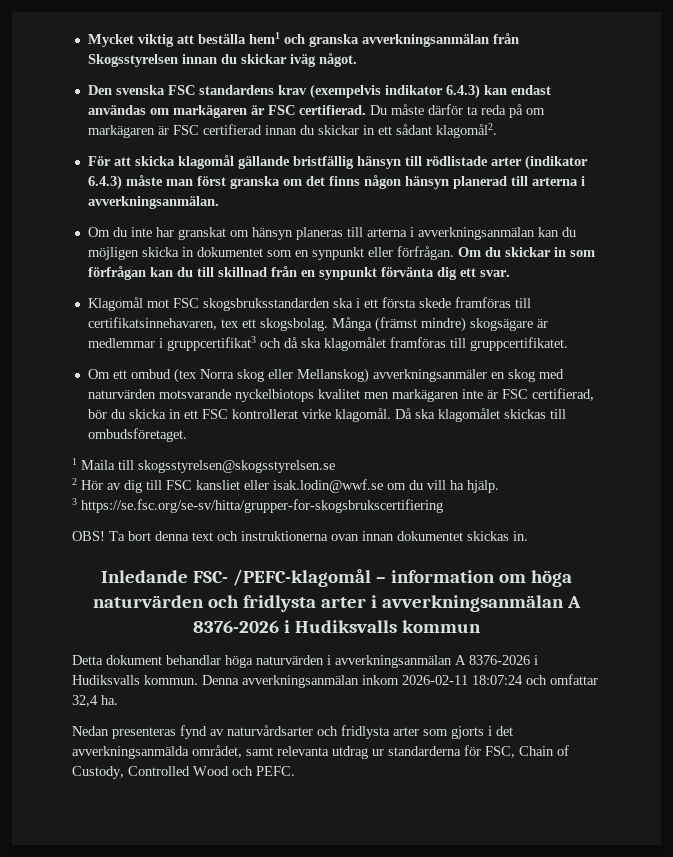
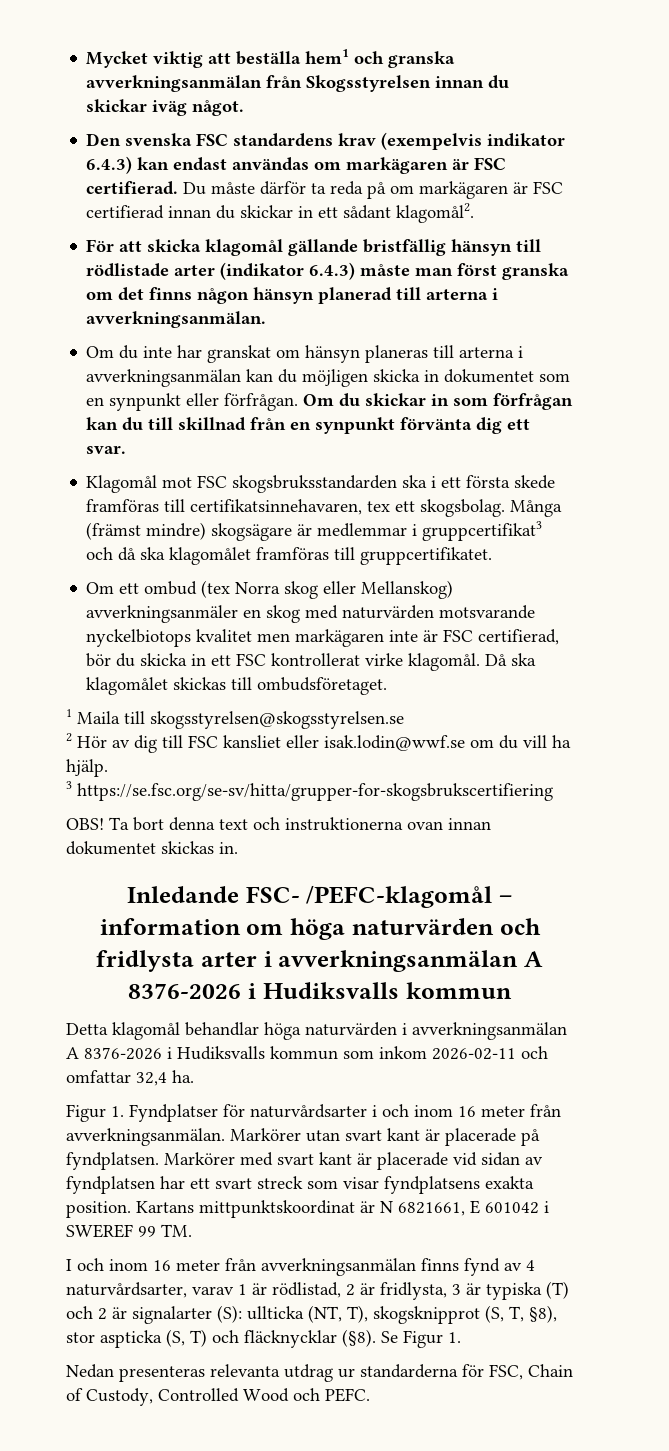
[106,655,162,665] dokument -> [112,1022,180,1040] klagomål
[144,675,359,688] kommun. Denna avverkningsanmälan -> [270,1046,374,1060] kommun som
[472,675,523,685] 18:07:24 -> (516, 1054) none
[72,725,513,739] [72,745,273,759] Nedan presenteras fynd av naturvårdsarter och fridlysta arter som gjorts i det avverkningsanmälda området, samt -> [66,1104,561,1122] [66,1128,540,1146] [66,1152,543,1170] [66,1176,534,1194] [66,1200,549,1218] [66,1224,192,1238] [66,1258,535,1276] [66,1281,569,1300] [66,1305,557,1324] [66,1329,461,1348] [66,1364,205,1382] Figur 1. Fyndplatser för naturvårdsarter i och inom 16 meter från avverkningsanmälan. Markörer utan svart kant är placerade på fyndplatsen. Markörer med svart kant är placerade vid sidan av fyndplatsen har ett svart streck som visar fyndplatsens exakta position. Kartans mittpunktskoordinat är N 6821661, E 601042 i SWEREF 99 TM. // I och inom 16 meter från avverkningsanmälan finns fynd av 4 naturvårdsarter, varav 1 är rödlistad, 2 är fridlysta, 3 är typiska (T) och 2 är signalarter (S): ullticka (NT, T), skogsknipprot (S, T, §8), stor aspticka (S, T) och fläcknycklar (§8). Se Figur 1. // Nedan presenteras

